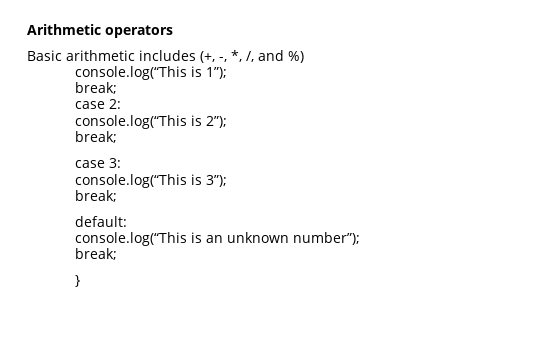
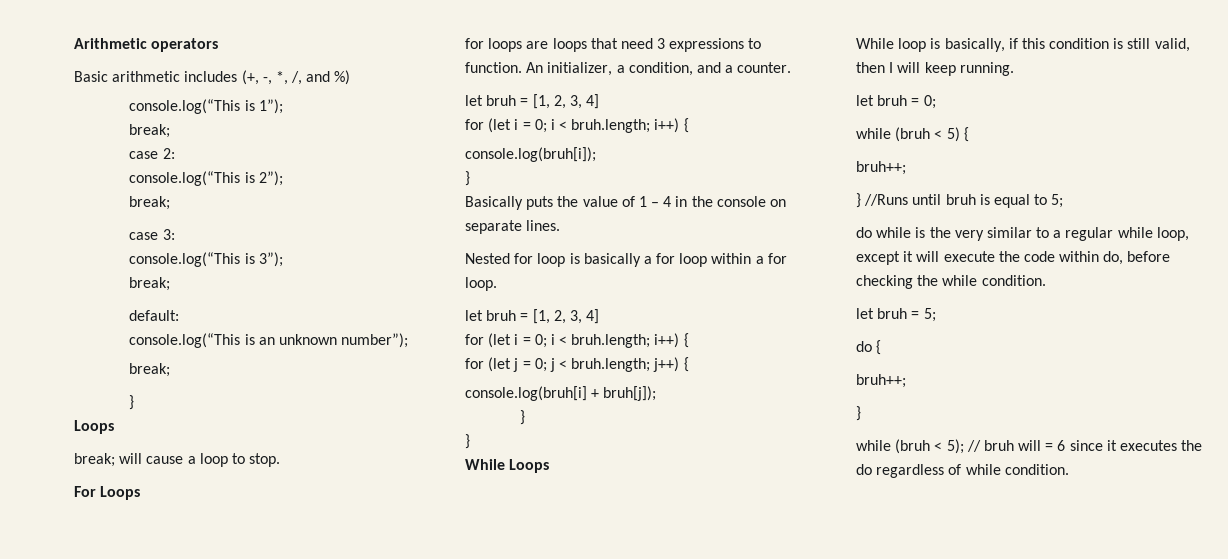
(80, 281) none -> [74,420,114,434] [74,453,281,467] [74,486,141,500] [465,38,762,52] [465,62,792,76] [465,94,600,109] [465,118,689,133] [465,147,596,162] [465,171,470,186] [465,196,787,210] [465,220,561,234] [465,253,787,267] [465,277,497,291] [465,309,600,324] [465,333,689,348] [465,357,689,372] [465,386,657,401] [520,410,526,425] [465,434,470,449] [465,459,550,473] [856,38,1190,52] [856,62,1014,76] [856,95,936,109] [856,127,969,142] [856,161,906,175] [856,193,1064,208] [856,227,1189,241] [856,251,1171,265] [856,275,1046,289] [856,308,936,322] [856,340,882,355] [856,374,906,388] [856,406,861,421] [856,439,1203,454] [856,464,1069,478] // Loops // break; will cause a loop to stop. // For Loops // for loops are loops that need 3 expressions to function. An initializer, a condition, and a counter. // let bruh = [1, 2, 3, 4] // for (let i = 0; i < bruh.length; i++) { // console.log(bruh[i]); // } // Basically puts the value of 1 – 4 in the console on separate lines. // Nested for loop is basically a for loop within a for loop. // let bruh = [1, 2, 3, 4] // for (let i = 0; i < bruh.length; i++) { // for (let j = 0; j < bruh.length; j++) { // console.log(bruh[i] + bruh[j]); // } // } // While Loops // While loop is basically, if this condition is still valid, then I will keep running. // let bruh = 0; // while (bruh < 5) { // bruh++; // } //Runs until bruh is equal to 5; // do while is the very similar to a regular while loop, except it will execute the code within do, before checking the while condition. // let bruh = 5; // do { // bruh++; // } // while (bruh < 5); // bruh will = 6 since it executes the do regardless of while condition.

